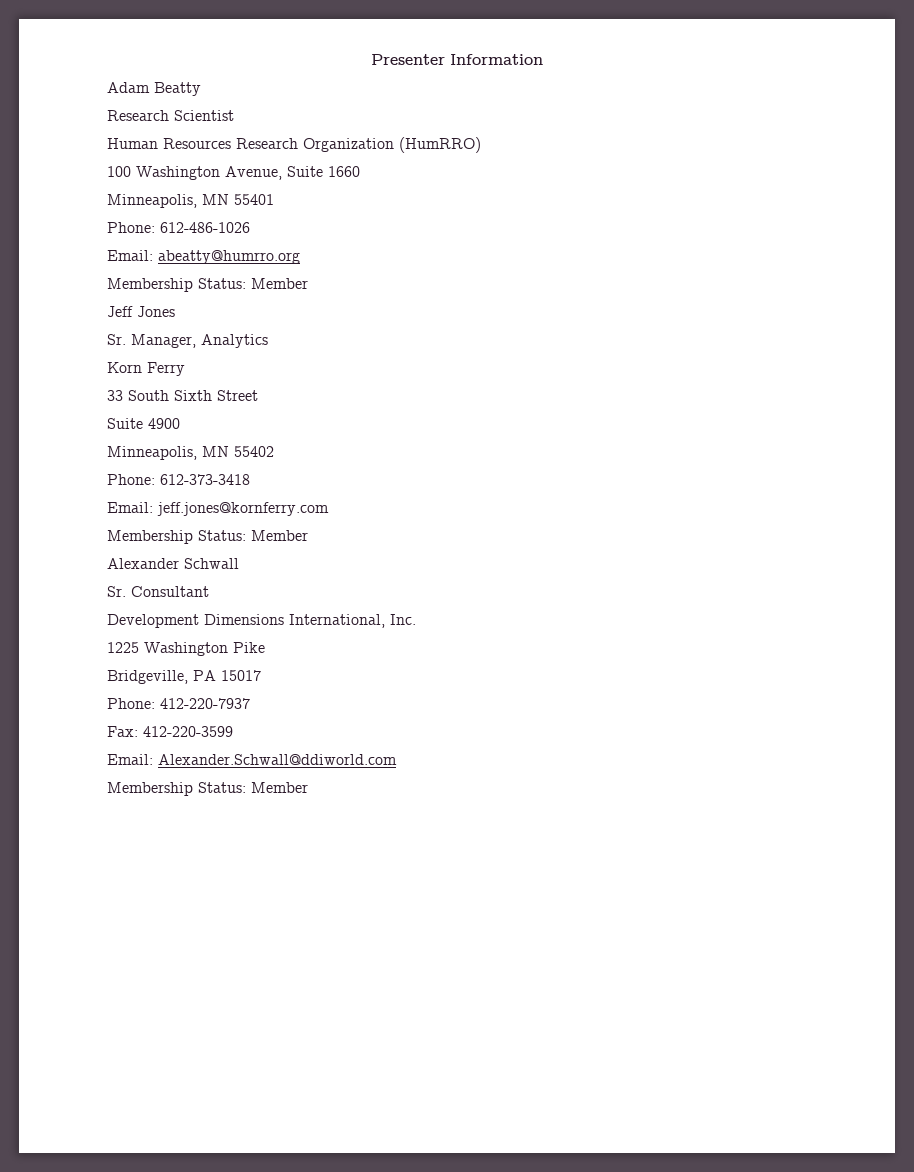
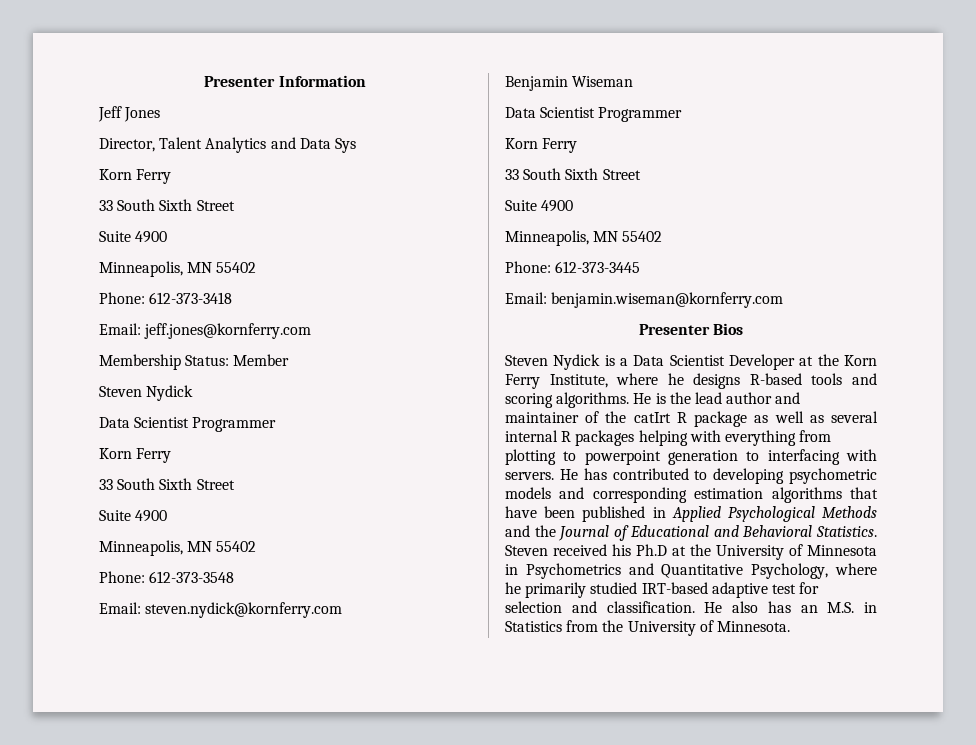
[107,82,201,96] [107,110,234,121] [107,137,481,153] [107,166,360,180] [107,194,274,208] [107,222,250,233] [107,250,300,264] [107,278,308,292] // Adam Beatty // Research Scientist // Human Resources Research Organization (HumRRO) // 100 Washington Avenue, Suite 1660 // Minneapolis, MN 55401 // Phone: 612-486-1026 // Email: abeatty@humrro.org // Membership Status: Member -> (366, 81) none
[107,334,196,348] Sr. Manager, -> [99,137,203,152] Director, Talent
(268, 341) none -> [270,137,356,153] and Data Sys
[107,558,239,569] [107,586,209,597] [107,614,416,628] [107,642,265,656] [107,670,261,684] [107,698,250,709] [107,726,233,737] [107,754,397,765] [107,782,308,796] Alexander Schwall // Sr. Consultant // Development Dimensions International, Inc. // 1225 Washington Pike // Bridgeville, PA 15017 // Phone: 412-220-7937 // Fax: 412-220-3599 // Email: Alexander.Schwall@ddiworld.com // Membership Status: Member -> [99,385,194,401] [99,417,277,432] [99,448,172,463] [99,478,235,490] [99,510,168,522] [99,540,257,556] [99,571,235,583] [99,602,343,618] [505,76,634,91] [505,107,683,122] [505,138,578,153] [505,168,641,180] [505,200,574,212] [505,230,663,246] [505,261,641,273] [505,292,784,308] [638,323,744,335] [505,354,877,370] [505,373,877,389] [505,392,801,408] [505,411,878,427] [505,430,832,446] [505,449,877,465] [505,468,877,484] [505,487,878,503] [505,506,877,522] [505,525,877,541] [505,544,877,560] [505,563,877,579] [505,582,820,598] [505,601,877,613] [505,620,790,636] Steven Nydick // Data Scientist Programmer // Korn Ferry // 33 South Sixth Street // Suite 4900 // Minneapolis, MN 55402 // Phone: 612-373-3548 // Email: steven.nydick@kornferry.com // Benjamin Wiseman // Data Scientist Programmer // Korn Ferry // 33 South Sixth Street // Suite 4900 // Minneapolis, MN 55402 // Phone: 612-373-3445 // Email: benjamin.wiseman@kornferry.com // Presenter Bios // Steven Nydick is a Data Scientist Developer at the Korn Ferry Institute, where he designs R-based tools and scoring algorithms. He is the lead author and maintainer of the catIrt R package as well as several internal R packages helping with everything from plotting to powerpoint generation to interfacing with servers. He has contributed to developing psychometric models and corresponding estimation algorithms that have been published in Applied Psychological Methods and the Journal of Educational and Behavioral Statistics. Steven received his Ph.D at the University of Minnesota in Psychometrics and Quantitative Psychology, where he primarily studied IRT-based adaptive test for selection and classification. He also has an M.S. in Statistics from the University of Minnesota.

